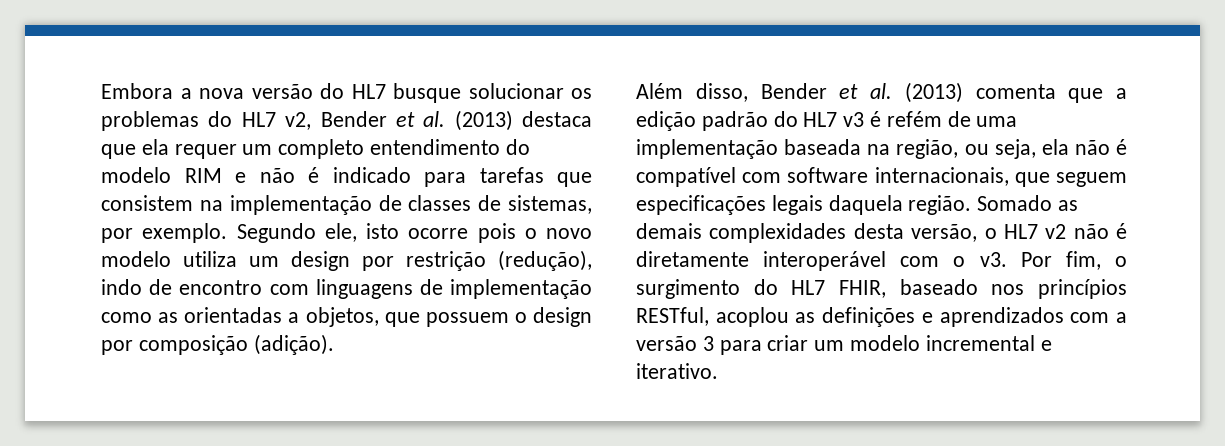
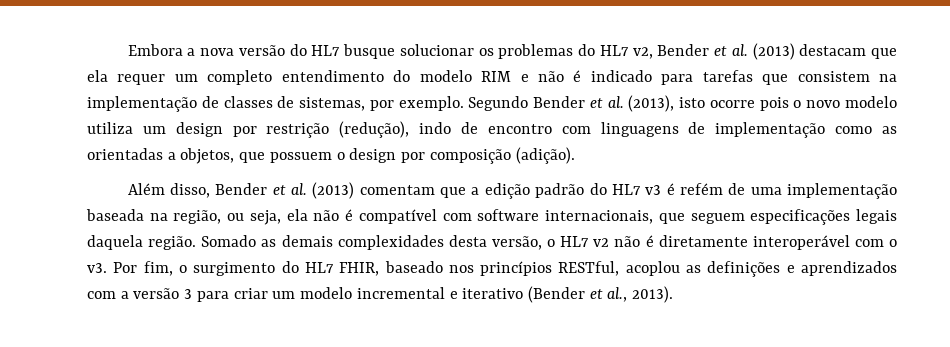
[522,111,592,127] destaca -> [799,44,867,56] destacam
[324,223,357,242] ele, -> [533,95,675,112] Bender et al. (2013),
[975,84,1056,99] comenta -> [359,185,435,195] comentam
[636,363,718,379] iterativo. -> [462,286,674,303] iterativo (Bender et al., 2013).

